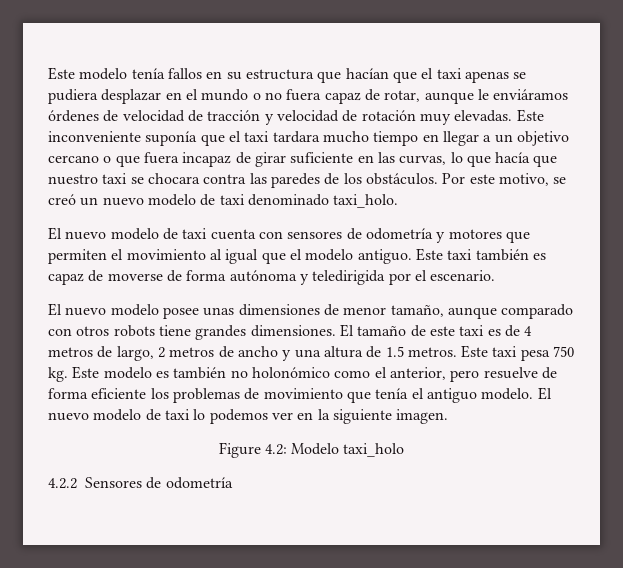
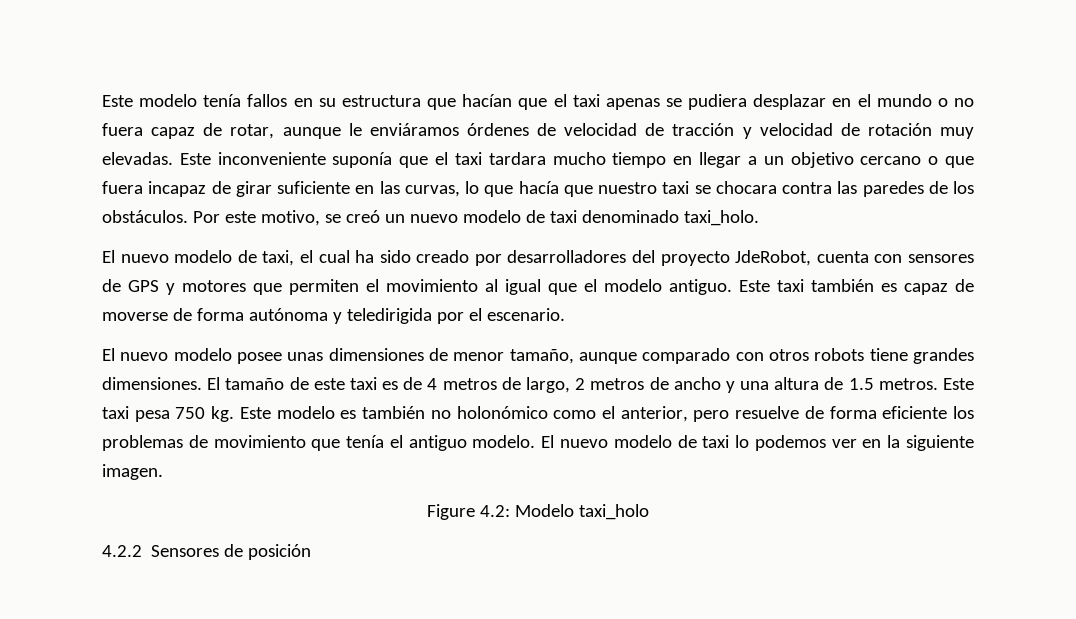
[182,228,208,239] taxi -> [262,250,812,266] taxi, el cual ha sido creado por desarrolladores del proyecto JdeRobot,
[365,228,433,240] odometría -> [128,280,159,292] GPS
[165,477,233,489] odometría -> [248,544,312,560] posición

